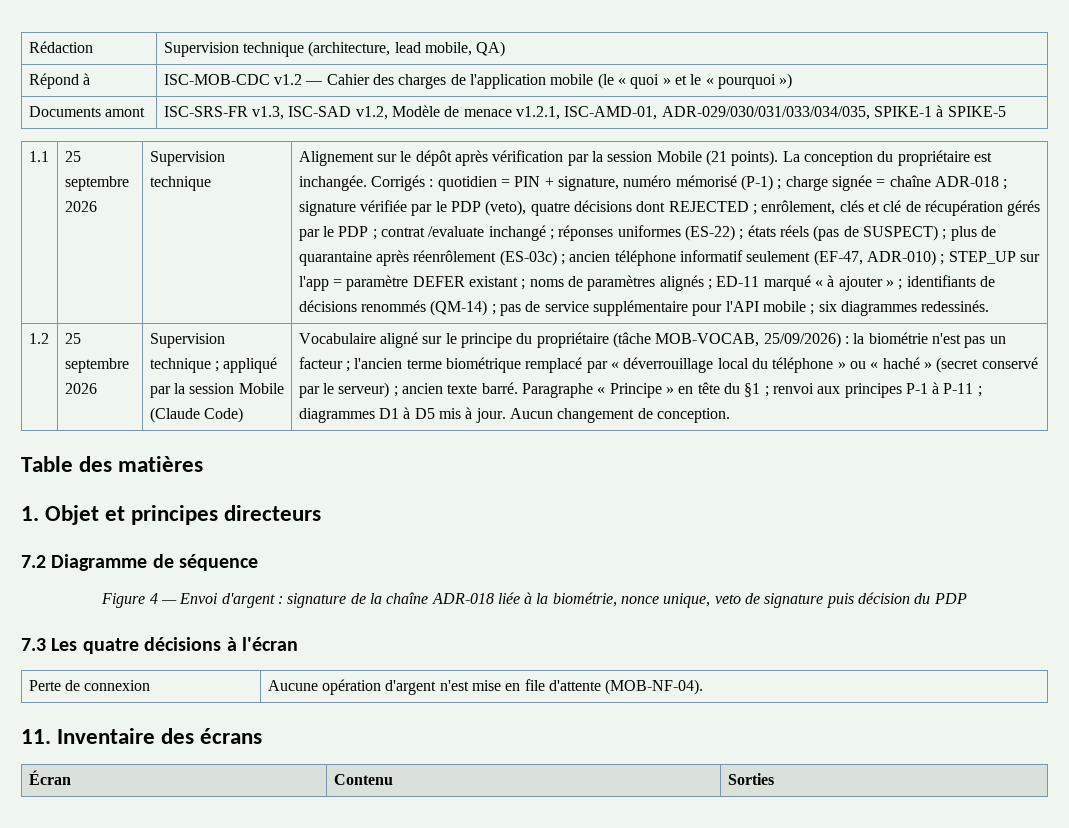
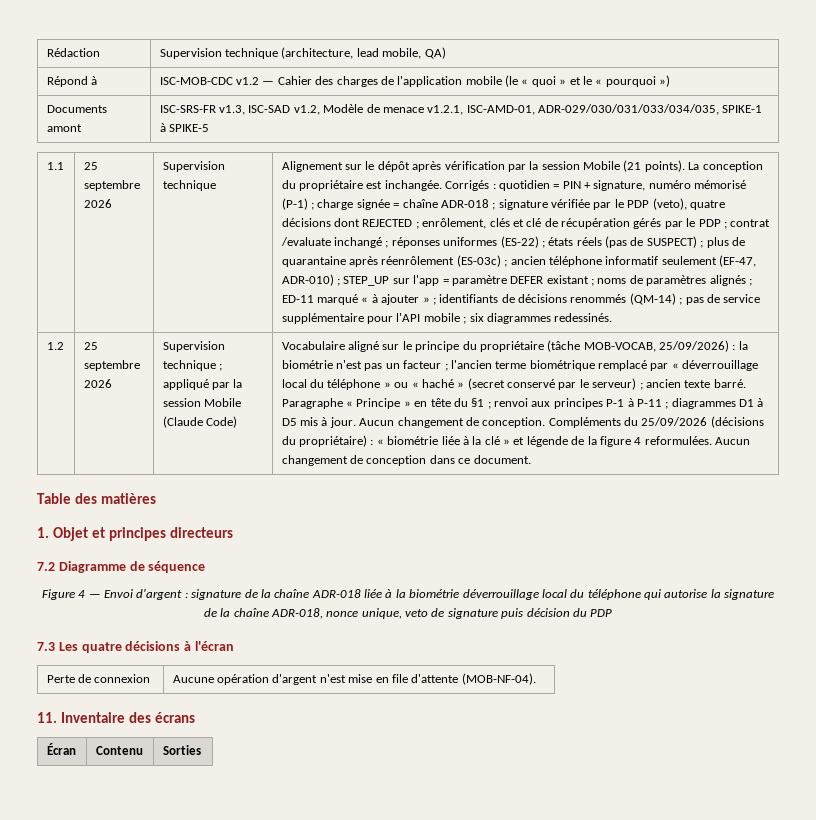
(730, 415) none -> [548,416,764,428] [281,435,751,447] [281,455,531,466] Compléments du 25/09/2026 (décisions du propriétaire) : « biométrie liée à la clé » et légende de la figure 4 reformulées. Aucun changement de conception dans ce document.
[552,592,617,607] biométrie, -> [409,589,775,600] [203,608,323,619] biométrie déverrouillage local du téléphone qui autorise la signature de la chaîne ADR-018,

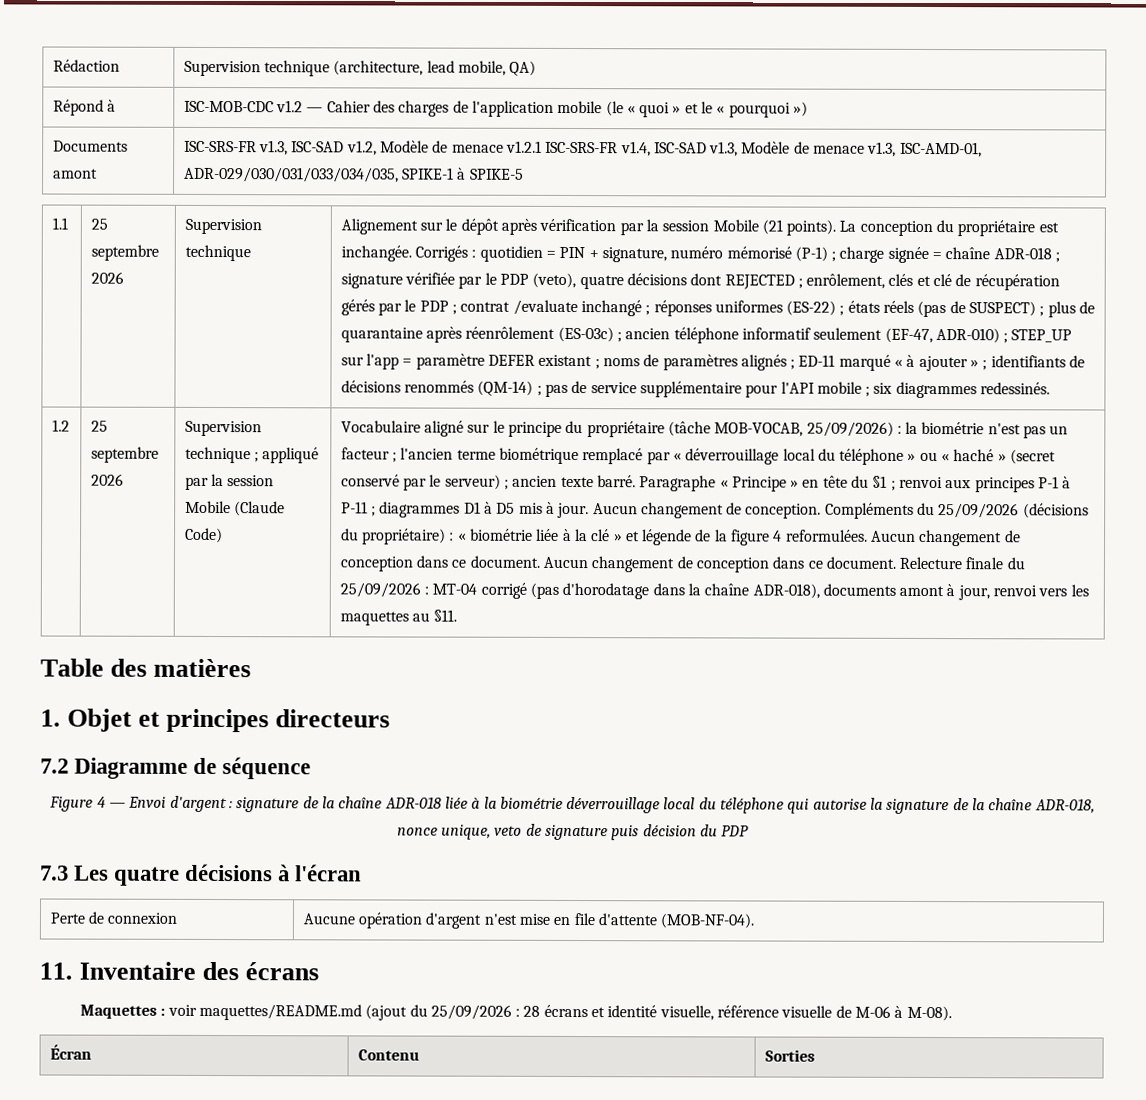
[427,105,464,115] v1.2.1, -> [505,140,897,157] v1.2.1 ISC-SRS-FR v1.4, ISC-SAD v1.3, Modèle de menace v1.3,
(531, 459) none -> [542,556,1025,573] [339,582,1089,601] [339,609,458,626] Aucun changement de conception dans ce document. Relecture finale du 25/09/2026 : MT-04 corrigé (pas d'horodatage dans la chaîne ADR-018), documents amont à jour, renvoi vers les maquettes au §11.
(195, 717) none -> [79,1003,952,1022] // Maquettes : voir maquettes/README.md (ajout du 25/09/2026 : 28 écrans et identité visuelle, référence visuelle de M-06 à M-08).

